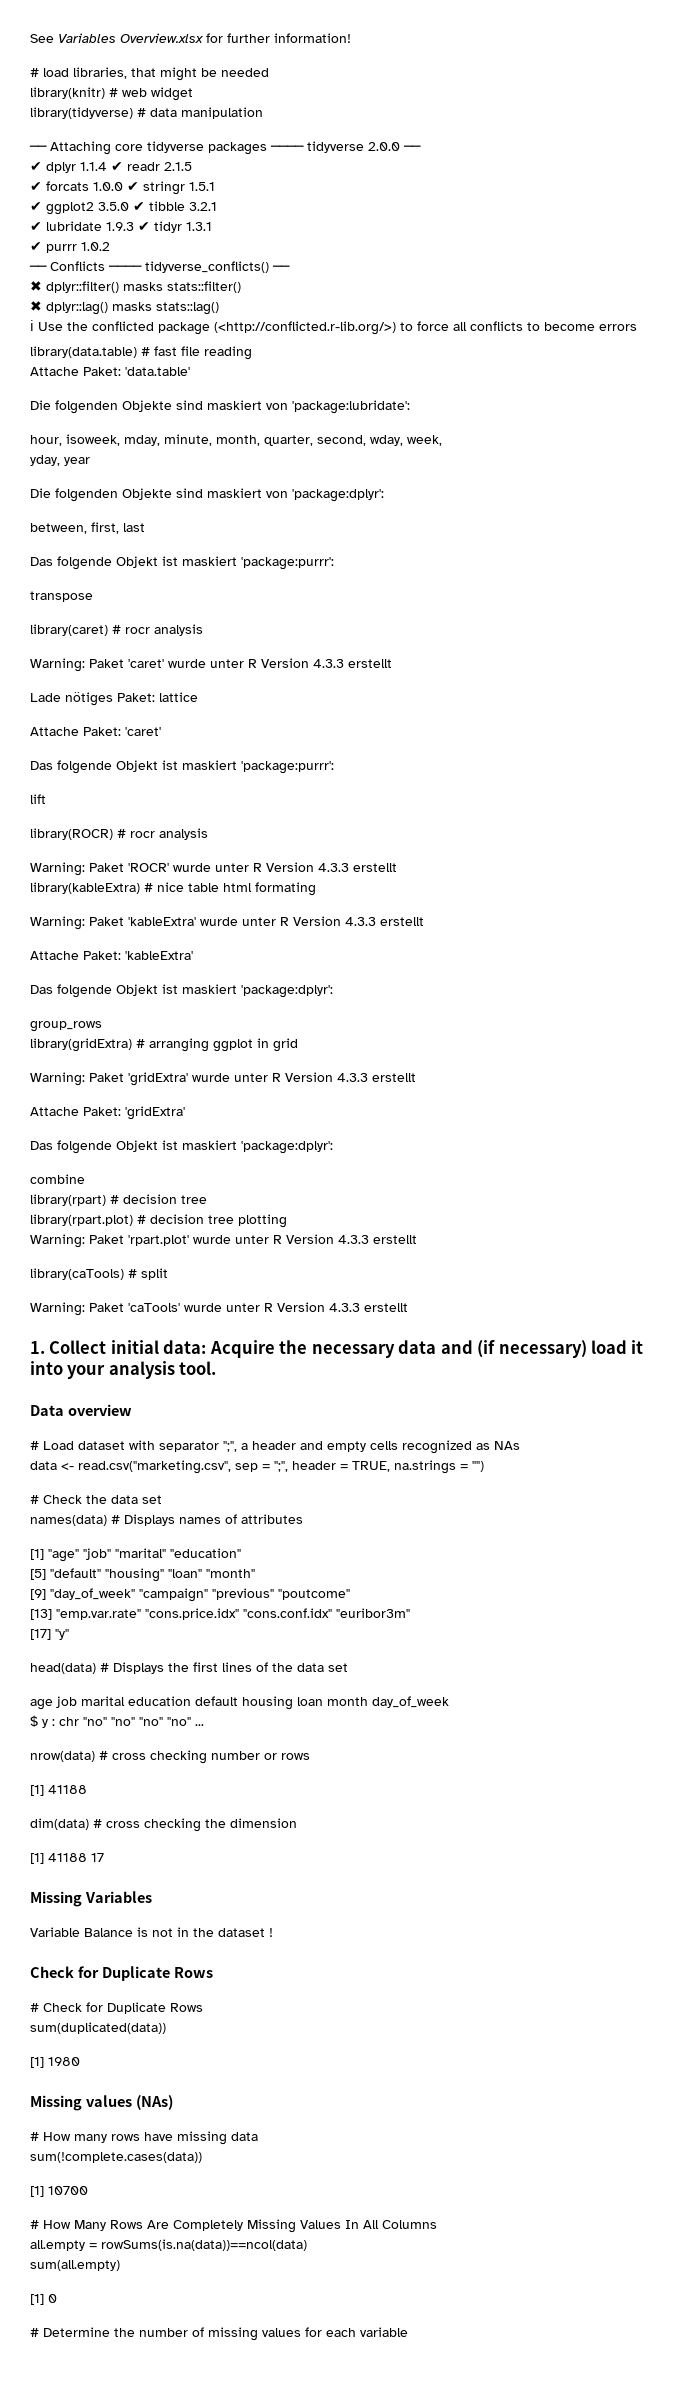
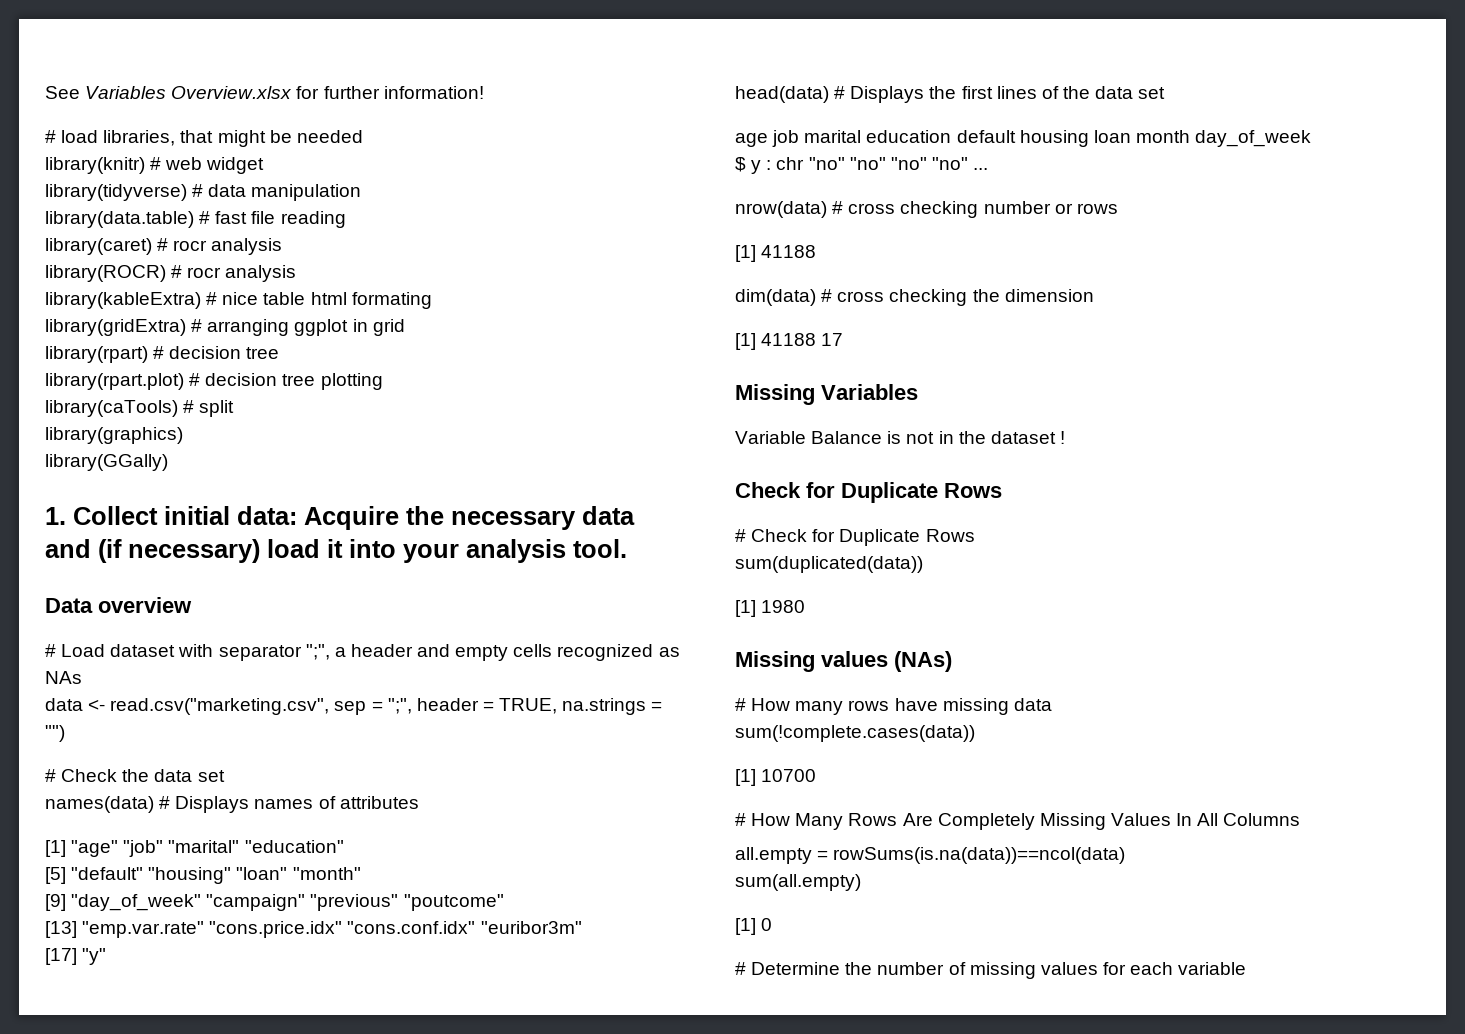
[29,141,421,155] [30,162,192,173] [30,181,215,195] [30,201,217,215] [30,221,212,233] [30,242,110,253] [29,261,290,273] [30,281,241,293] [30,301,219,315] [30,320,637,335] // ── Attaching core tidyverse packages ──── tidyverse 2.0.0 ── // ✔ dplyr 1.1.4 ✔ readr 2.1.5 // ✔ forcats 1.0.0 ✔ stringr 1.5.1 // ✔ ggplot2 3.5.0 ✔ tibble 3.2.1 // ✔ lubridate 1.9.3 ✔ tidyr 1.3.1 // ✔ purrr 1.0.2 // ── Conflicts ──── tidyverse_conflicts() ── // ✖ dplyr::filter() masks stats::filter() // ✖ dplyr::lag() masks stats::lag() // ℹ Use the conflicted package (<http://conflicted.r-lib.org/>) to force all conflicts to become errors -> (362, 192) none
[30,367,190,376] [30,400,410,414] [30,434,442,446] [30,455,90,466] [30,488,384,502] [30,522,145,534] [30,556,334,570] [30,591,93,602] [30,624,203,636] [30,658,392,672] [30,692,198,706] [30,727,161,736] [30,760,334,774] [30,794,46,804] [30,828,208,840] [30,862,397,876] Attache Paket: 'data.table' // Die folgenden Objekte sind maskiert von 'package:lubridate': // hour, isoweek, mday, minute, month, quarter, second, wday, week, // yday, year // Die folgenden Objekte sind maskiert von 'package:dplyr': // between, first, last // Das folgende Objekt ist maskiert 'package:purrr': // transpose // library(caret) # rocr analysis // Warning: Paket 'caret' wurde unter R Version 4.3.3 erstellt // Lade nötiges Paket: lattice // Attache Paket: 'caret' // Das folgende Objekt ist maskiert 'package:purrr': // lift // library(ROCR) # rocr analysis // Warning: Paket 'ROCR' wurde unter R Version 4.3.3 erstellt -> [45,238,283,255] [45,265,297,282] library(caret) # rocr analysis // library(ROCR) # rocr analysis
[30,916,424,930] [30,951,193,960] [30,984,333,998] [30,1021,102,1032] // Warning: Paket 'kableExtra' wurde unter R Version 4.3.3 erstellt // Attache Paket: 'kableExtra' // Das folgende Objekt ist maskiert 'package:dplyr': // group_rows -> (432, 300) none
[30,1072,416,1086] [30,1106,185,1120] [30,1140,333,1154] [30,1174,85,1184] // Warning: Paket 'gridExtra' wurde unter R Version 4.3.3 erstellt // Attache Paket: 'gridExtra' // Das folgende Objekt ist maskiert 'package:dplyr': // combine -> (405, 327) none
[30,1234,417,1248] [30,1268,168,1280] [30,1302,408,1316] Warning: Paket 'rpart.plot' wurde unter R Version 4.3.3 erstellt // library(caTools) # split // Warning: Paket 'caTools' wurde unter R Version 4.3.3 erstellt -> [45,400,235,417] [45,427,183,444] [45,454,168,471] library(caTools) # split // library(graphics) // library(GGally)

